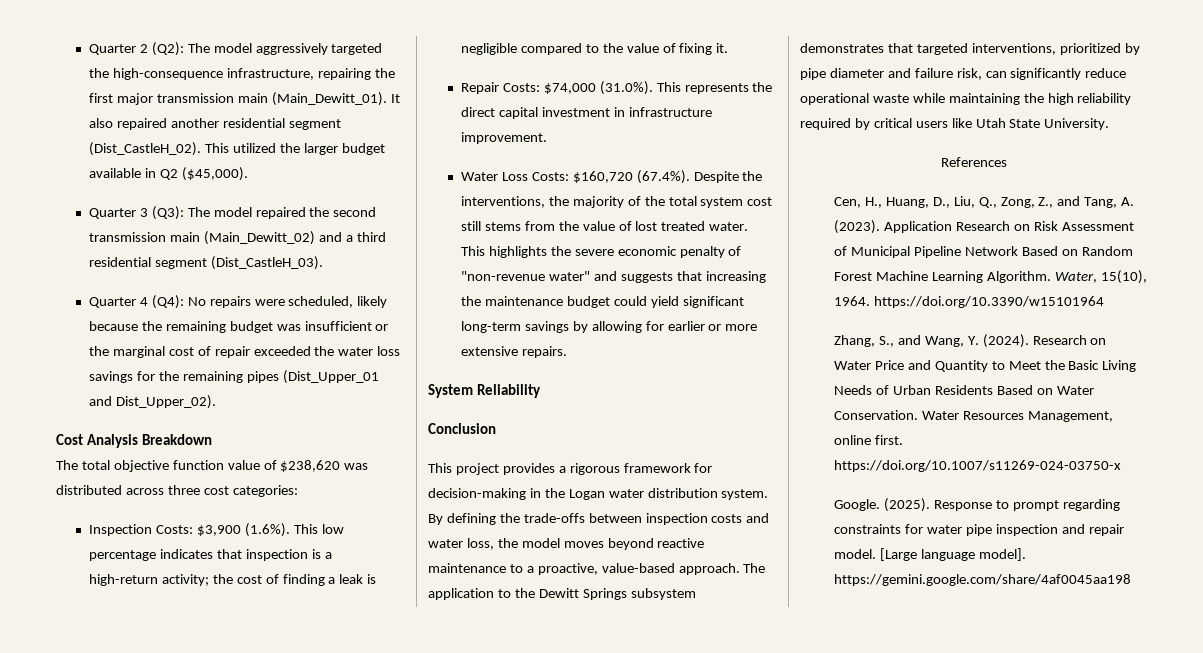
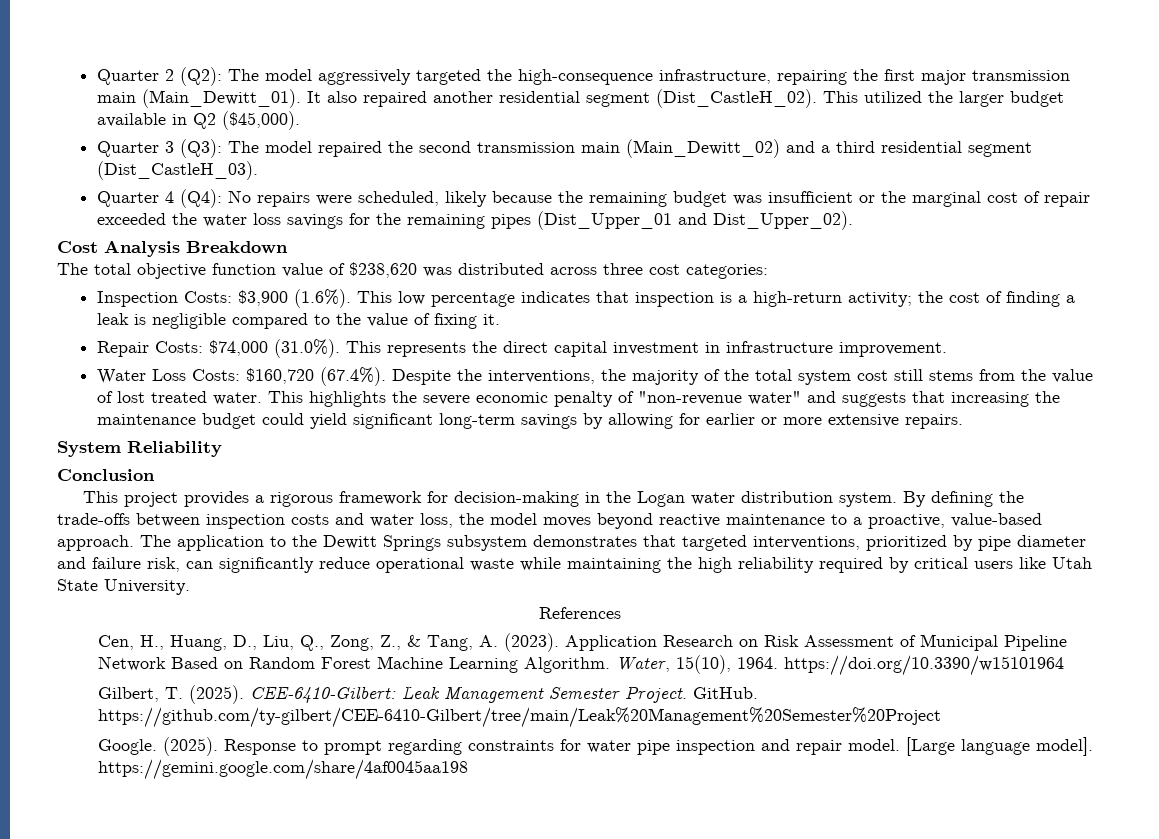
[1057,196,1081,206] and -> [407,635,422,647] &
[834,334,1107,348] [834,360,1137,372] [834,385,1094,395] [834,410,1113,422] [834,435,903,445] [834,460,1122,472] Zhang, S., and Wang, Y. (2024). Research on Water Price and Quantity to Meet the Basic Living Needs of Urban Residents Based on Water Conservation. Water Resources Management, online first. https://doi.org/10.1007/s11269-024-03750-x -> [98,685,759,704] [98,707,942,728] Gilbert, T. (2025). CEE-6410-Gilbert: Leak Management Semester Project. GitHub. https://github.com/ty-gilbert/CEE-6410-Gilbert/tree/main/Leak%20Management%20Semester%20Project

